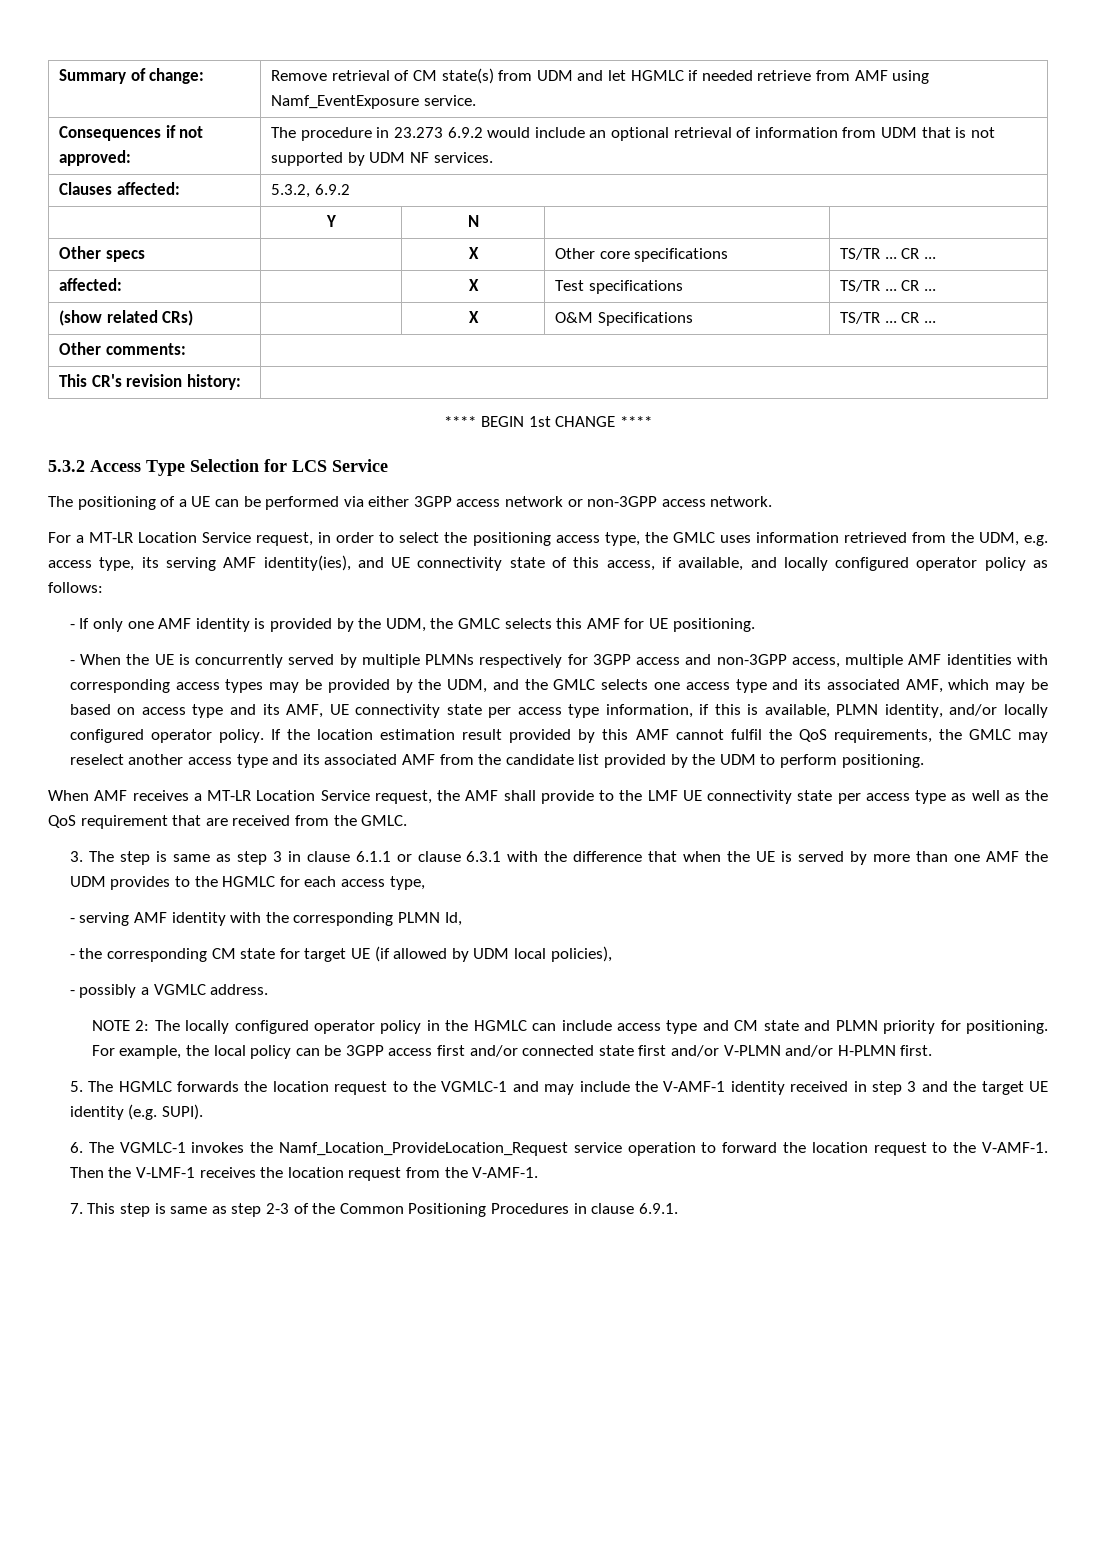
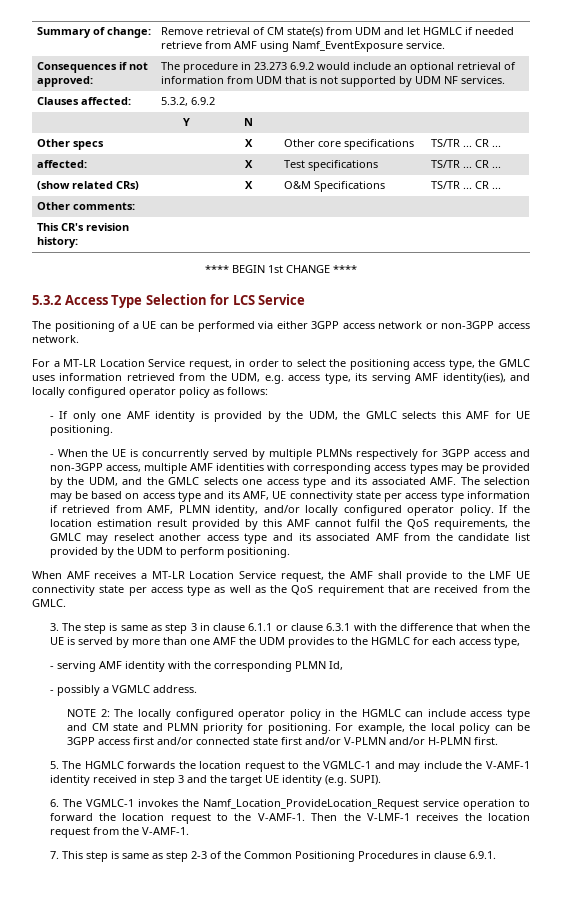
[391,557,777,571] UE connectivity state of this access, if available, and -> (530, 377) none
[905,679,990,693] AMF, which -> [430,477,531,485] AMF. The selection
[605,704,830,718] information, if this is available, -> [467,491,530,499] [49,505,174,514] information if retrieved from AMF,
[69,946,612,962] // - the corresponding CM state for target UE (if allowed by UDM local policies), -> (343, 665) none

